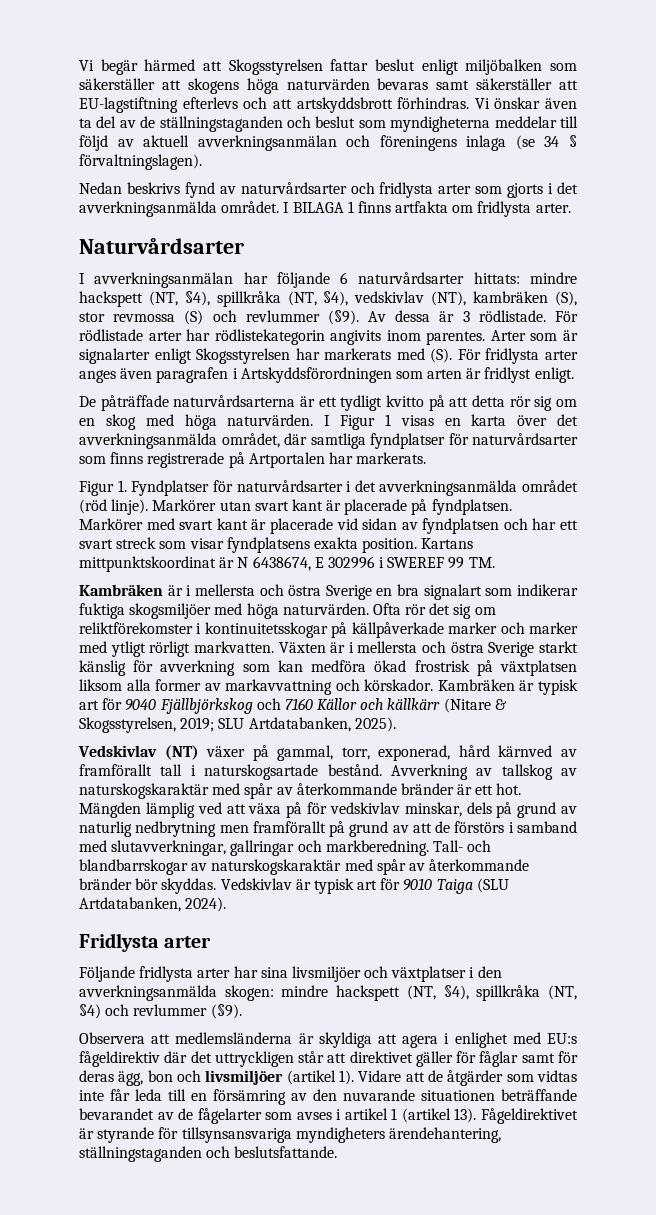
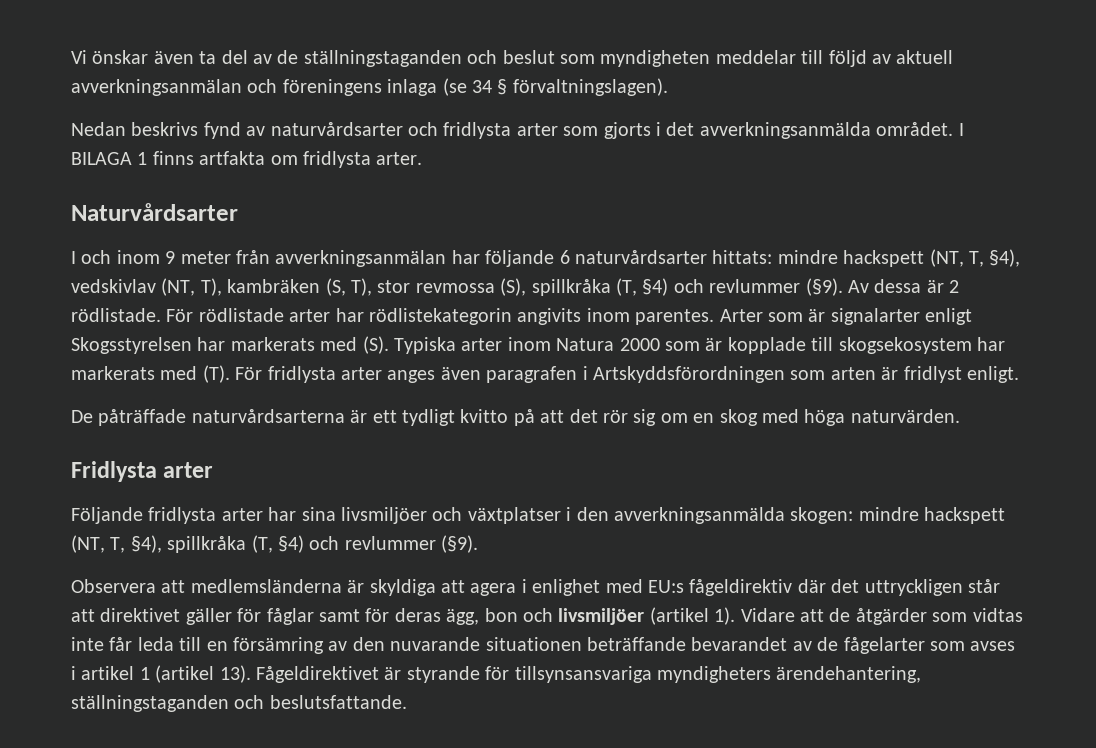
[79,59,577,75] [79,78,578,94] [79,97,490,113] Vi begär härmed att Skogsstyrelsen fattar beslut enligt miljöbalken som säkerställer att skogens höga naturvärden bevaras samt säkerställer att EU-lagstiftning efterlevs och att artskyddsbrott förhindras. Vi -> [71,50,87,64] Vi
[390,116,491,132] myndigheterna -> [600,50,711,67] myndigheten
(85, 278) none -> [81,250,270,264] och inom 9 meter från
[184,291,578,307] [79,310,204,325] §4), spillkråka (NT, §4), vedskivlav (NT), kambräken (S), stor revmossa (S) -> [968,249,1021,267] [71,278,669,296] T, §4), vedskivlav (NT, T), kambräken (S, T), stor revmossa (S), spillkråka (T, §4)
[462,311,470,322] 3 -> [949,280,960,293] 2
(453, 355) none -> [394,337,1005,354] [71,365,230,383] Typiska arter inom Natura 2000 som är kopplade till skogsekosystem har markerats med (T).
[472,395,506,407] detta -> [569,409,598,423] det
[324,414,578,430] [79,433,578,449] [79,452,427,468] [79,480,578,496] [79,499,512,515] [79,518,578,534] [79,537,474,553] [79,556,495,572] [79,584,578,600] [79,603,496,619] [79,622,578,638] [79,641,578,657] [79,660,577,676] [79,679,578,695] [79,698,507,714] [79,717,396,733] [78,745,577,761] [79,764,577,780] [79,783,522,799] [79,802,577,818] [79,821,577,837] [79,840,492,856] [79,859,530,875] [79,878,509,894] [79,897,227,912] I Figur 1 visas en karta över det avverkningsanmälda området, där samtliga fyndplatser för naturvårdsarter som finns registrerade på Artportalen har markerats. // Figur 1. Fyndplatser för naturvårdsarter i det avverkningsanmälda området (röd linje). Markörer utan svart kant är placerade på fyndplatsen. Markörer med svart kant är placerade vid sidan av fyndplatsen och har ett svart streck som visar fyndplatsens exakta position. Kartans mittpunktskoordinat är N 6438674, E 302996 i SWEREF 99 TM. // Kambräken är i mellersta och östra Sverige en bra signalart som indikerar fuktiga skogsmiljöer med höga naturvärden. Ofta rör det sig om reliktförekomster i kontinuitetsskogar på källpåverkade marker och marker med ytligt rörligt markvatten. Växten är i mellersta och östra Sverige starkt känslig för avverkning som kan medföra ökad frostrisk på växtplatsen liksom alla former av markavvattning och körskador. Kambräken är typisk art för 9040 Fjällbjörkskog och 7160 Källor och källkärr (Nitare & Skogsstyrelsen, 2019; SLU Artdatabanken, 2025). // Vedskivlav (NT) växer på gammal, torr, exponerad, hård kärnved av framförallt tall i naturskogsartade bestånd. Avverkning av tallskog av naturskogskaraktär med spår av återkommande bränder är ett hot. Mängden lämplig ved att växa på för vedskivlav minskar, dels på grund av naturlig nedbrytning men framförallt på grund av att de förstörs i samband med slutavverkningar, gallringar och markberedning. Tall- och blandbarrskogar av naturskogskaraktär med spår av återkommande bränder bör skyddas. Vedskivlav är typisk art för 9010 Taiga (SLU Artdatabanken, 2024). -> (960, 416) none
[443,985,577,1001] §4), spillkråka (NT, -> [110,535,273,553] T, §4), spillkråka (T,

